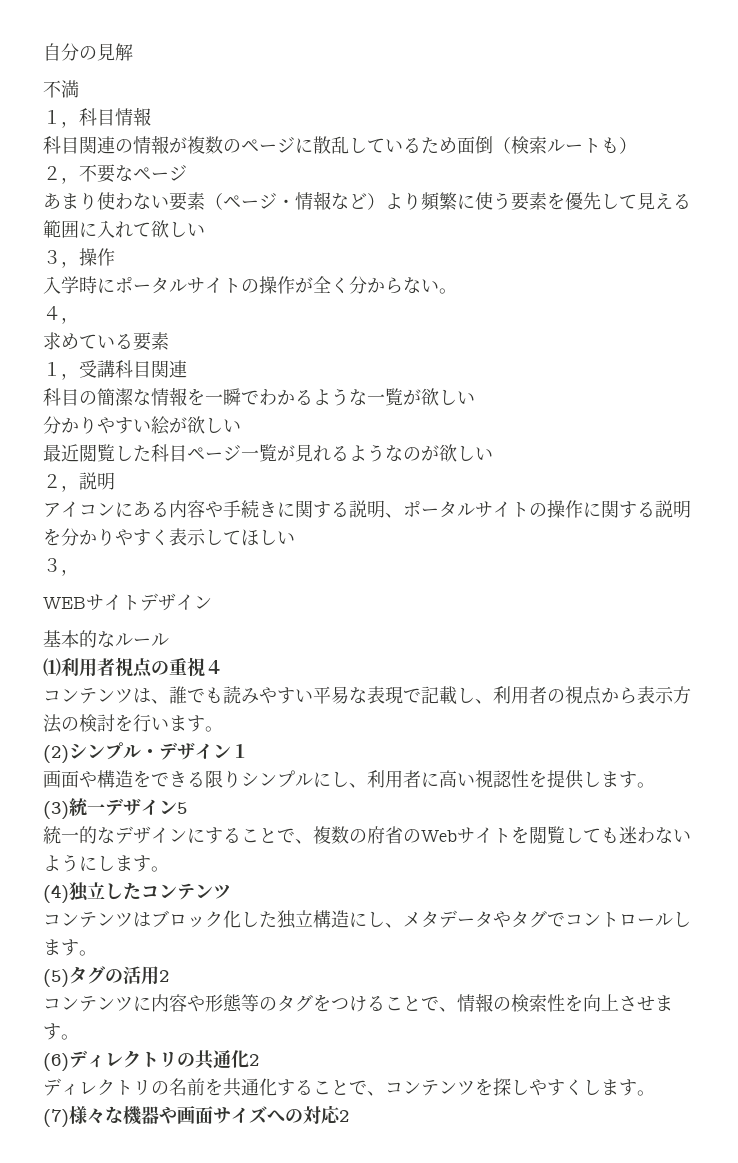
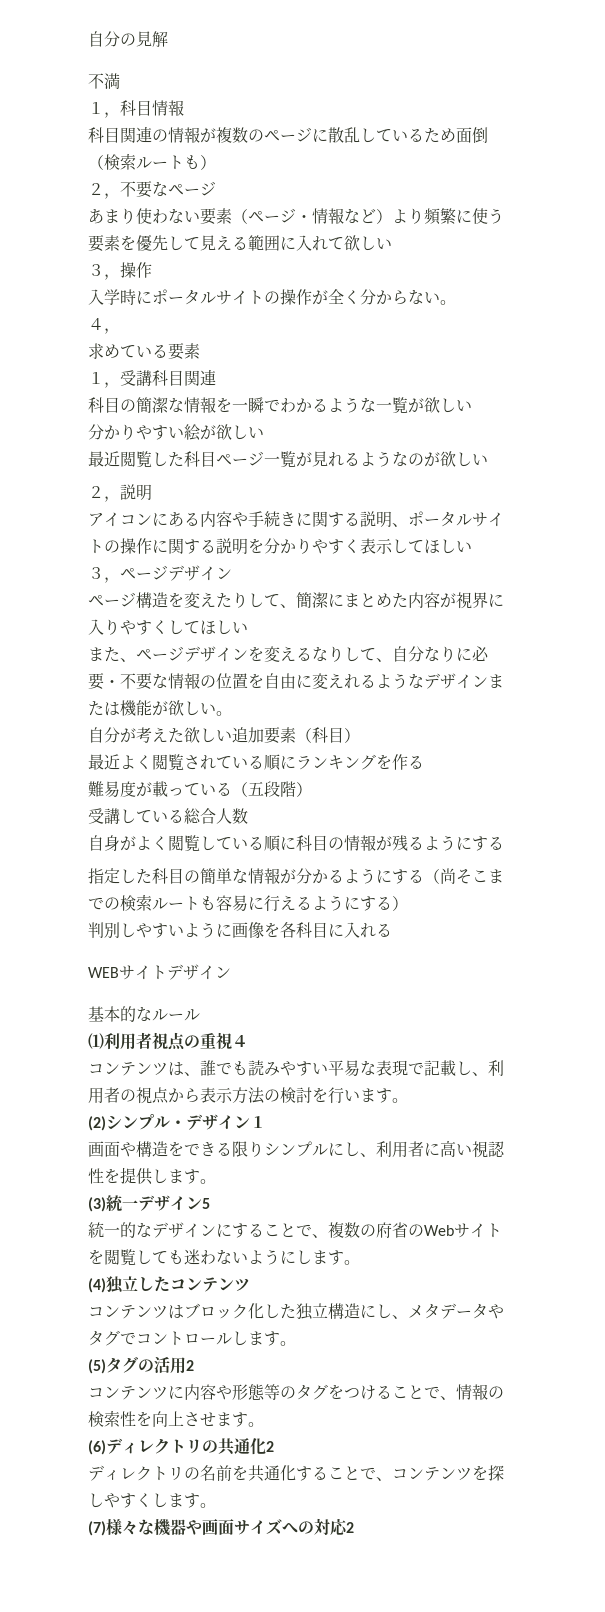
(79, 572) none -> [120,565,232,581] [88,592,504,609] [88,619,248,635] [88,646,489,662] [88,673,504,690] [88,700,232,716] [88,727,360,744] [88,754,424,771] [88,781,312,798] [88,808,248,825] [88,835,504,852] [88,868,504,884] [88,894,408,912] [88,922,392,939] ページデザイン // ページ構造を変えたりして、簡潔にまとめた内容が視界に入りやすくしてほしい // また、ページデザインを変えるなりして、自分なりに必要・不要な情報の位置を自由に変えれるようなデザインまたは機能が欲しい。 // 自分が考えた欲しい追加要素（科目） // 最近よく閲覧されている順にランキングを作る // 難易度が載っている（五段階） // 受講している総合人数 // 自身がよく閲覧している順に科目の情報が残るようにする // 指定した科目の簡単な情報が分かるようにする（尚そこまでの検索ルートも容易に行えるようにする） // 判別しやすいように画像を各科目に入れる

